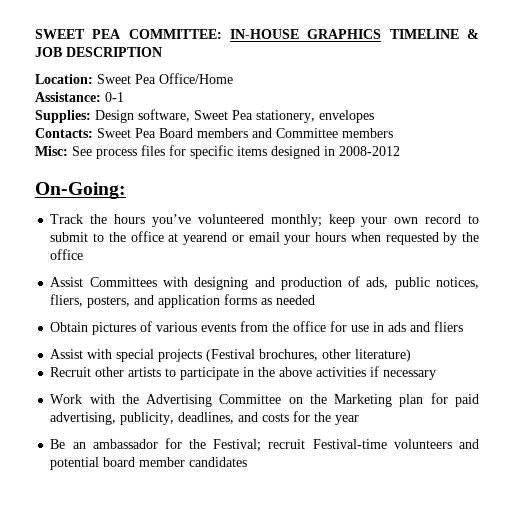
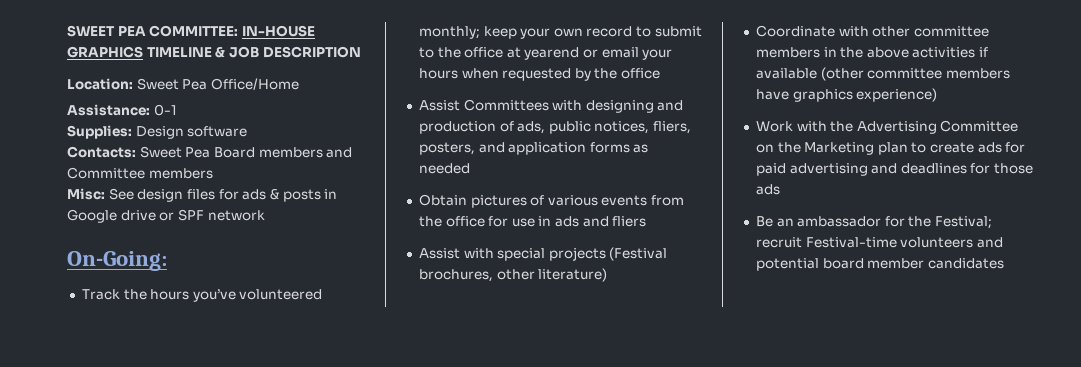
[138,109,374,123] software, Sweet Pea stationery, envelopes -> [187,126,248,137] software
[96,149,137,159] process -> [137,189,184,202] design
[190,145,400,159] specific items designed in 2008-2012 -> [242,189,338,202] [67,209,265,223] ads & posts in Google drive or SPF network
[50,367,240,380] Recruit other artists to participate -> [755,25,989,37] [755,47,820,58] Coordinate with other committee members
[383,370,437,380] necessary -> [755,67,1010,81] [755,88,938,102] available (other committee members have graphics experience)
[430,393,479,407] [50,411,360,425] for paid advertising, publicity, deadlines, and costs for the year -> [911,142,1026,153] [755,163,1034,176] [755,184,780,195] to create ads for paid advertising and deadlines for those ads

